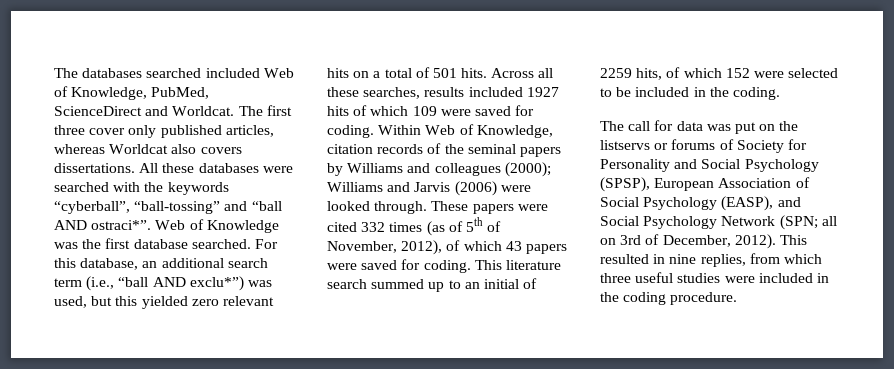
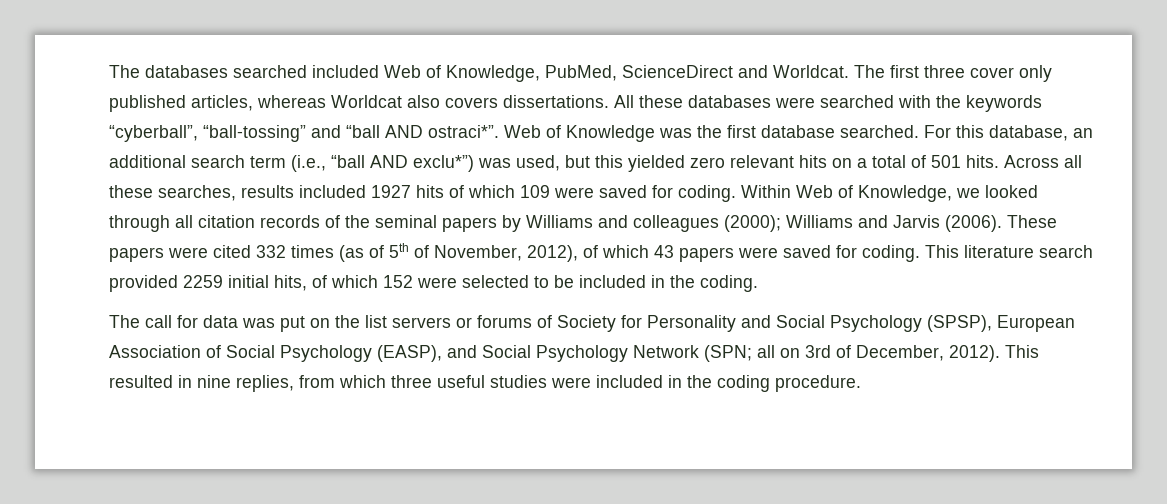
(553, 131) none -> [956,185,1038,198] [109,215,193,232] we looked through all
[454,181,531,196] [327,201,428,214] (2006) were looked through. -> [945,215,1002,232] (2006).
[371,278,538,292] [600,68,632,78] summed up to an initial of 2259 -> [109,275,269,292] provided 2259 initial
[600,140,650,150] listservs -> [365,315,451,328] list servers

